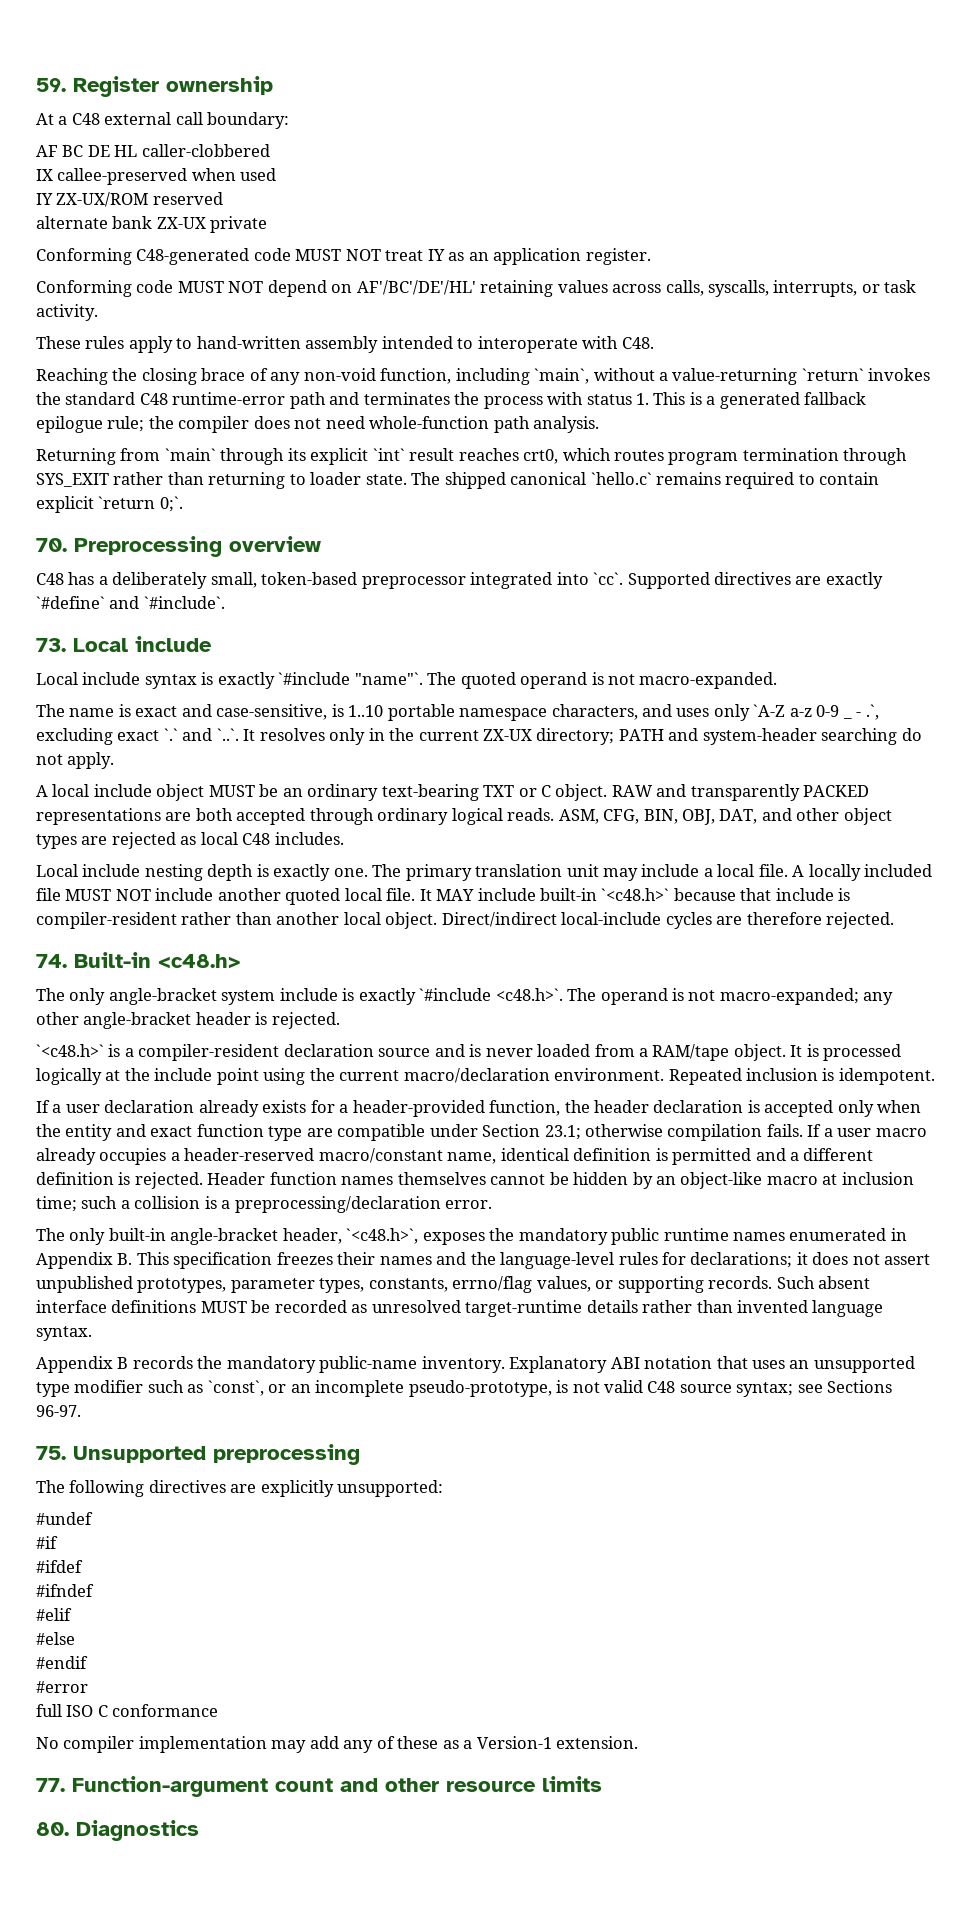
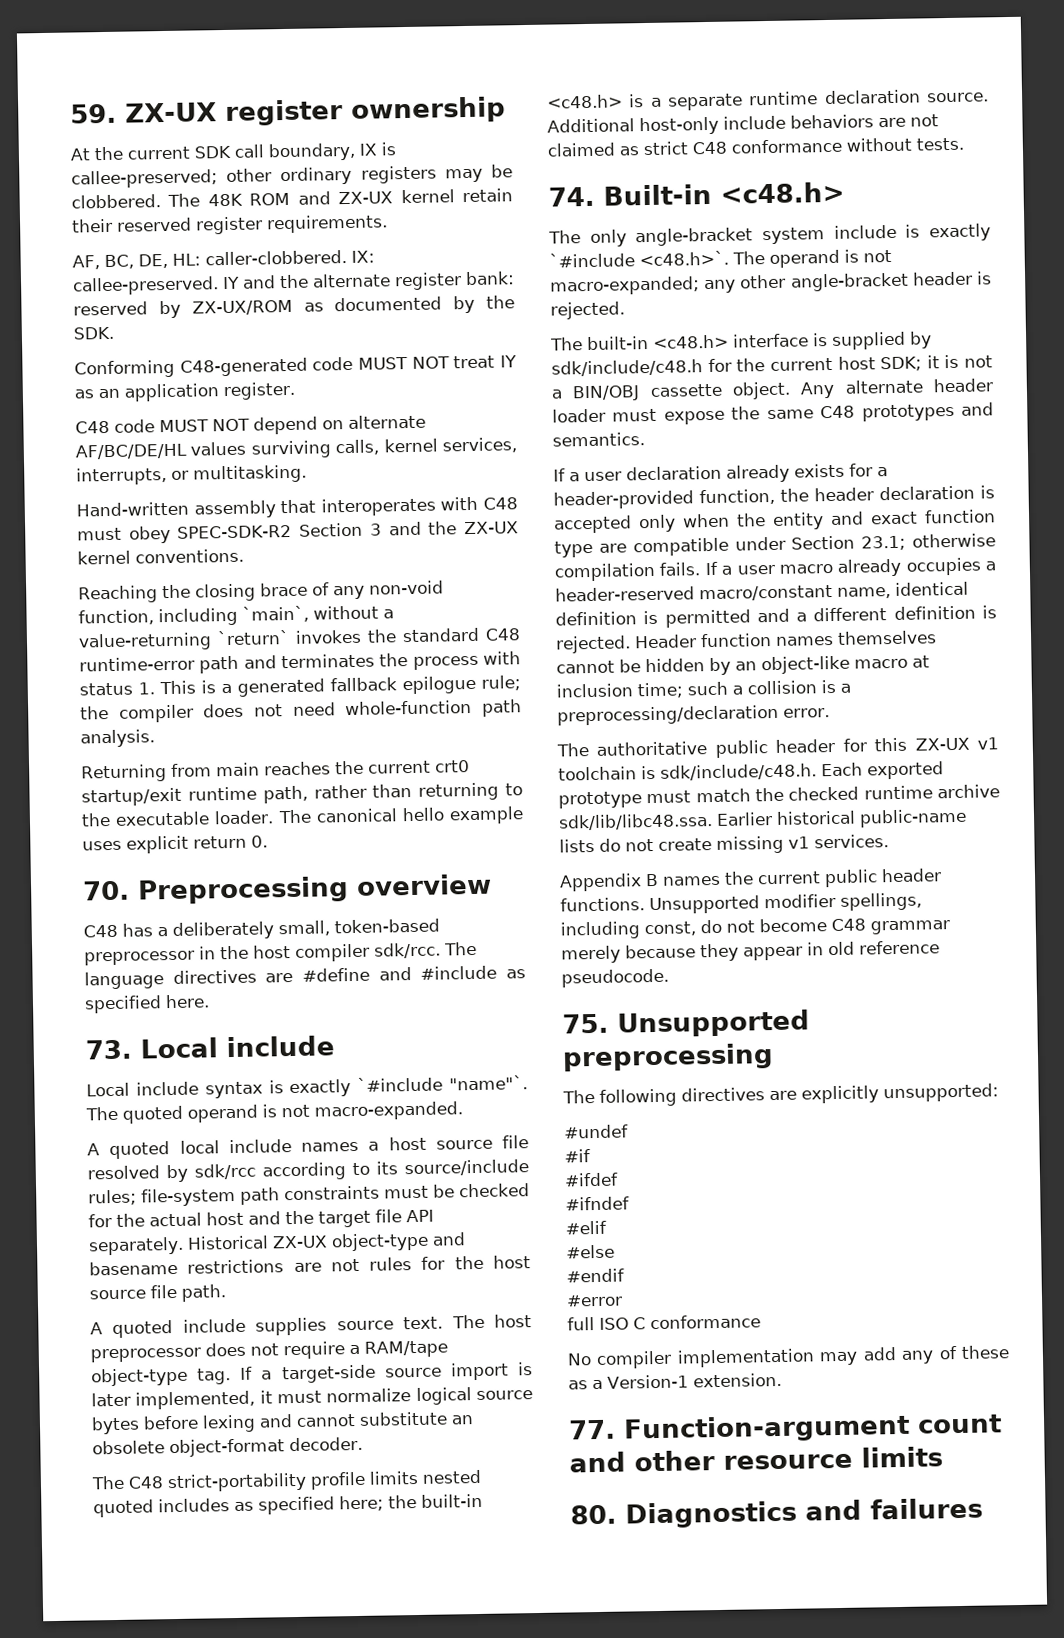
[73,76,159,97] Register -> [125,99,343,127] ZX-UX register
[58,112,290,129] [36,144,270,157] [36,168,277,185] [36,192,223,207] [36,216,268,233] a C48 external call boundary: // AF BC DE HL caller-clobbered // IX callee-preserved when used // IY ZX-UX/ROM reserved // alternate bank ZX-UX private -> [94,142,396,162] [71,164,513,189] [71,188,513,209] [71,214,388,235] [72,249,375,270] [72,271,515,296] [73,295,515,319] [73,326,114,340] the current SDK call boundary, IX is callee-preserved; other ordinary registers may be clobbered. The 48K ROM and ZX-UX kernel retain their reserved register requirements. // AF, BC, DE, HL: caller-clobbered. IX: callee-preserved. IY and the alternate register bank: reserved by ZX-UX/ROM as documented by the SDK.
[36,280,132,297] Conforming -> [75,420,110,434] C48
[356,280,917,297] [36,304,98,321] [36,336,654,353] AF'/BC'/DE'/HL' retaining values across calls, syscalls, interrupts, or task activity. // These rules apply to hand-written assembly intended to interoperate with C48. -> [348,414,426,429] [75,437,517,460] [76,464,307,486] [76,496,518,519] [77,521,520,544] [77,548,244,565] alternate AF/BC/DE/HL values surviving calls, kernel services, interrupts, or multitasking. // Hand-written assembly that interoperates with C48 must obey SPEC-SDK-R2 Section 3 and the ZX-UX kernel conventions.
[164,448,908,465] [36,472,880,489] [36,496,183,513] `main` through its explicit `int` result reaches crt0, which routes program termination through SYS_EXIT rather than returning to loader state. The shipped canonical `hello.c` remains required to contain explicit `return 0;`. -> [216,760,470,777] [81,782,523,807] [81,806,524,827] [82,835,268,854] main reaches the current crt0 startup/exit runtime path, rather than returning to the executable loader. The canonical hello example uses explicit return 0.
[470,572,883,589] [36,596,225,609] integrated into `cc`. Supported directives are exactly `#define` and `#include`. -> [199,941,477,962] [84,965,527,990] [84,994,210,1014] in the host compiler sdk/rcc. The language directives are #define and #include as specified here.
[36,704,840,721] [842,717,852,719] [856,704,879,720] [36,728,922,745] [36,752,115,769] [36,784,870,801] [36,808,892,825] [36,832,344,849] [36,864,933,881] [36,888,851,905] [36,912,895,929] The name is exact and case-sensitive, is 1..10 portable namespace characters, and uses only `A-Z a-z 0-9 _ - .`, excluding exact `.` and `..`. It resolves only in the current ZX-UX directory; PATH and system-header searching do not apply. // A local include object MUST be an ordinary text-bearing TXT or C object. RAW and transparently PACKED representations are both accepted through ordinary logical reads. ASM, CFG, BIN, OBJ, DAT, and other object types are rejected as local C48 includes. // Local include nesting depth is exactly one. The primary translation unit may include a local file. A locally included file MUST NOT include another quoted local file. It MAY include built-in `<c48.h>` because that include is compiler-resident rather than another local object. Direct/indirect local-include cycles are therefore rejected. -> [87,1135,529,1160] [87,1159,529,1183] [88,1183,530,1207] [88,1209,434,1228] [88,1232,466,1256] [89,1255,531,1276] [89,1284,226,1302] [90,1314,532,1339] [90,1340,448,1363] [91,1362,534,1387] [91,1387,533,1410] [91,1411,474,1435] [92,1436,363,1458] [91,1469,482,1493] [93,1493,483,1518] [547,89,989,111] [547,114,939,136] [547,137,964,157] A quoted local include names a host source file resolved by sdk/rcc according to its source/include rules; file-system path constraints must be checked for the actual host and the target file API separately. Historical ZX-UX object-type and basename restrictions are not rules for the host source file path. // A quoted include supplies source text. The host preprocessor does not require a RAM/tape object-type tag. If a target-side source import is later implemented, it must normalize logical source bytes before lexing and cannot substitute an obsolete object-format decoder. // The C48 strict-portability profile limits nested quoted includes as specified here; the built-in <c48.h> is a separate runtime declaration source. Additional host-only include behaviors are not claimed as strict C48 conformance without tests.
[36,1044,902,1061] [36,1068,935,1085] `<c48.h>` is a compiler-resident declaration source and is never loaded from a RAM/tape object. It is processed logically at the include point using the current macro/declaration environment. Repeated inclusion is idempotent. -> [550,331,932,351] [551,354,993,377] [551,378,993,402] [552,402,994,425] [552,432,645,447] The built-in <c48.h> interface is supplied by sdk/include/c48.h for the current host SDK; it is not a BIN/OBJ cassette object. Any alternate header loader must expose the same C48 prototypes and semantics.
[69,1228,907,1245] [36,1252,931,1269] [36,1276,871,1293] [36,1300,884,1317] [36,1326,92,1341] [36,1356,915,1373] [36,1380,893,1397] [36,1405,81,1417] only built-in angle-bracket header, `<c48.h>`, exposes the mandatory public runtime names enumerated in Appendix B. This specification freezes their names and the language-level rules for declarations; it does not assert unpublished prototypes, parameter types, constants, errno/flag values, or supporting records. Such absent interface definitions MUST be recorded as unresolved target-runtime details rather than invented language syntax. // Appendix B records the mandatory public-name inventory. Explanatory ABI notation that uses an unsupported type modifier such as `const`, or an incomplete pseudo-prototype, is not valid C48 source syntax; see Sections 96-97. -> [596,737,999,758] [558,761,944,781] [558,784,1000,809] [558,808,967,831] [559,834,889,854] [559,868,942,892] [560,892,922,915] [560,918,950,940] [561,940,940,964] [561,968,669,988] authoritative public header for this ZX-UX v1 toolchain is sdk/include/c48.h. Each exported prototype must match the checked runtime archive sdk/lib/libc48.ssa. Earlier historical public-name lists do not create missing v1 services. // Appendix B names the current public header functions. Unsupported modifier spellings, including const, do not become C48 grammar merely because they appear in old reference pseudocode.
(199, 1830) none -> [805,1497,983,1521] and failures

